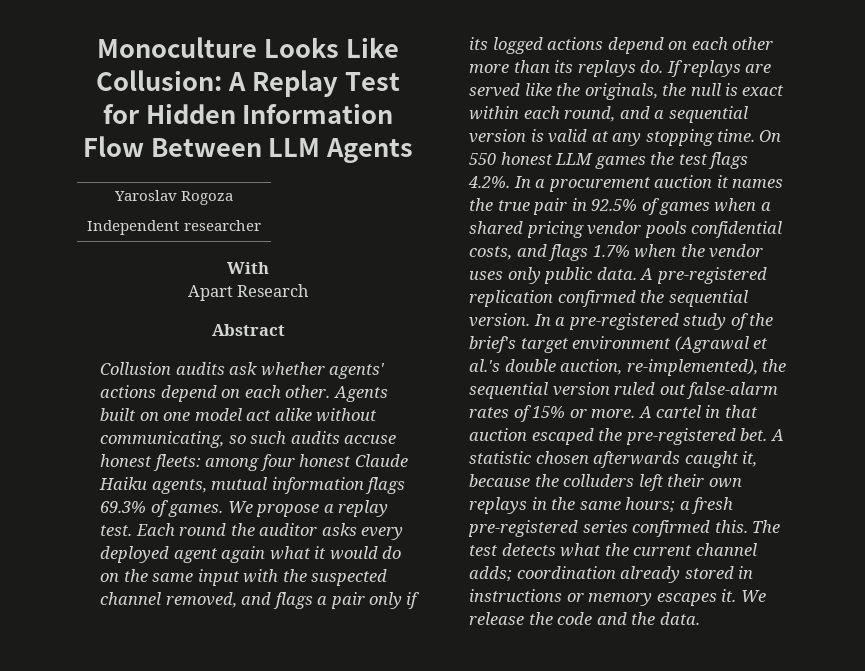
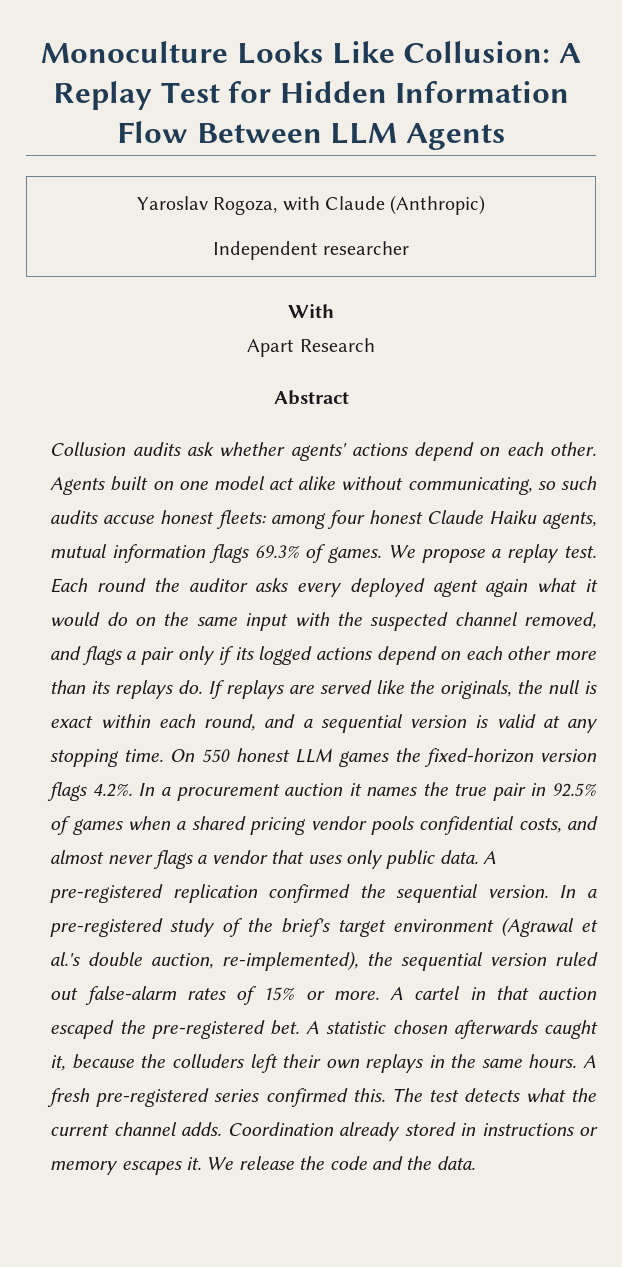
[181,191,234,205] Rogoza -> [213,195,486,215] Rogoza, with Claude (Anthropic)
[678,154,708,165] test -> [423,748,597,767] fixed-horizon version
[548,244,764,261] flags 1.7% when the vendor -> [50,850,305,869] almost never flags a vendor that
[625,497,690,513] hours; a -> [528,1054,596,1068] hours. A
[469,566,616,582] adds; coordination -> [181,1122,334,1136] adds. Coordination

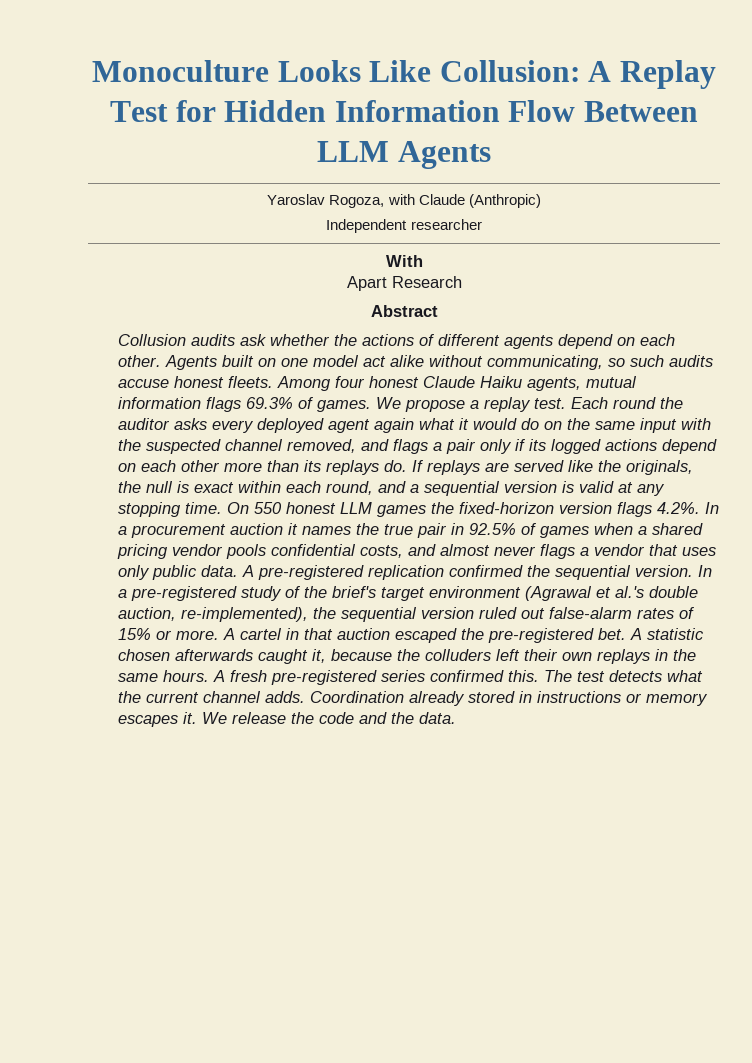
[290,443,408,461] agents' actions -> [334,334,554,349] the actions of different agents
[215,510,326,529] fleets: among -> [228,376,332,391] fleets. Among

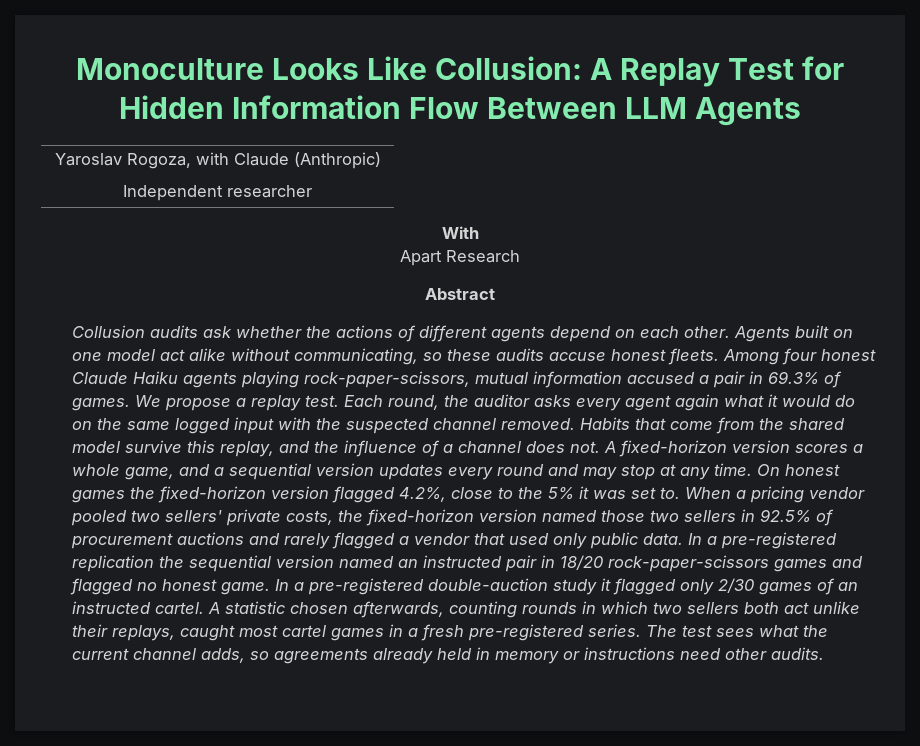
[630,355,665,367] such -> [446,349,491,361] these
[527,376,638,391] [118,397,242,412] agents, mutual information flags -> [182,371,763,388] agents playing rock-paper-scissors, mutual information accused a pair in
[613,397,657,409] round -> [387,395,439,410] round,
[257,418,325,433] deployed -> (621, 404) none
(636, 425) none -> [174,418,230,434] logged
[287,439,718,454] [118,460,694,475] [118,481,615,496] removed, and flags a pair only if its logged actions depend on each other more than its replays do. If replays are served like the originals, the null is exact within each round, and a sequential version is valid -> [500,417,845,434] [71,440,863,457] [71,463,655,480] removed. Habits that come from the shared model survive this replay, and the influence of a channel does not. A fixed-horizon version scores a whole game, and a sequential version updates every round and may stop
[118,502,182,517] stopping -> (710, 473) none
[254,502,373,514] 550 honest LLM -> [784,464,840,476] honest
[617,502,720,517] [118,523,704,538] [117,544,576,559] flags 4.2%. In a procurement auction it names the true pair in 92.5% of games when a shared pricing vendor pools confidential costs, and almost never flags -> [331,486,865,503] [70,509,834,526] [70,532,395,549] flagged 4.2%, close to the 5% it was set to. When a pricing vendor pooled two sellers' private costs, the fixed-horizon version named those two sellers in 92.5% of procurement auctions and rarely flagged
[682,547,717,556] uses -> [508,533,549,545] used
[242,565,713,580] [118,586,699,601] [118,607,696,622] [118,628,705,643] [118,649,697,664] [118,670,540,685] A pre-registered replication confirmed the sequential version. In a pre-registered study of the brief's target environment (Agrawal et al.'s double auction, re-implemented), the sequential version ruled out false-alarm rates of 15% or more. A cartel in that auction escaped the pre-registered bet. A statistic chosen afterwards caught it, because the colluders left their own replays in the same hours. A fresh pre-registered series confirmed this. -> [687,532,837,549] [71,555,863,572] [69,578,858,595] [71,601,860,618] [71,624,641,641] In a pre-registered replication the sequential version named an instructed pair in 18/20 rock-paper-scissors games and flagged no honest game. In a pre-registered double-auction study it flagged only 2/30 games of an instructed cartel. A statistic chosen afterwards, counting rounds in which two sellers both act unlike their replays, caught most cartel games in a fresh pre-registered series.
[609,670,663,682] detects -> [715,628,754,637] sees
[265,691,709,706] [118,712,457,727] adds. Coordination already stored in instructions or memory escapes it. We release the code and the data. -> [200,647,824,664] adds, so agreements already held in memory or instructions need other audits.

